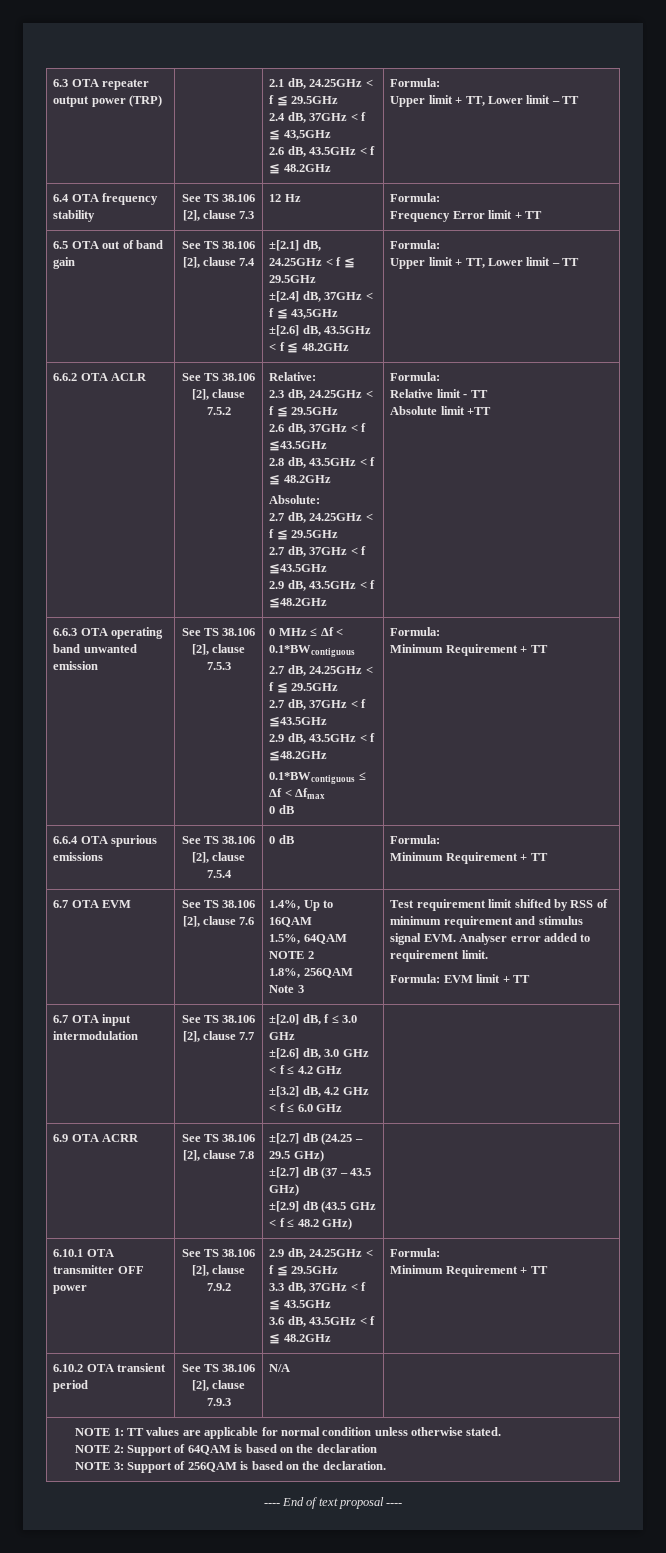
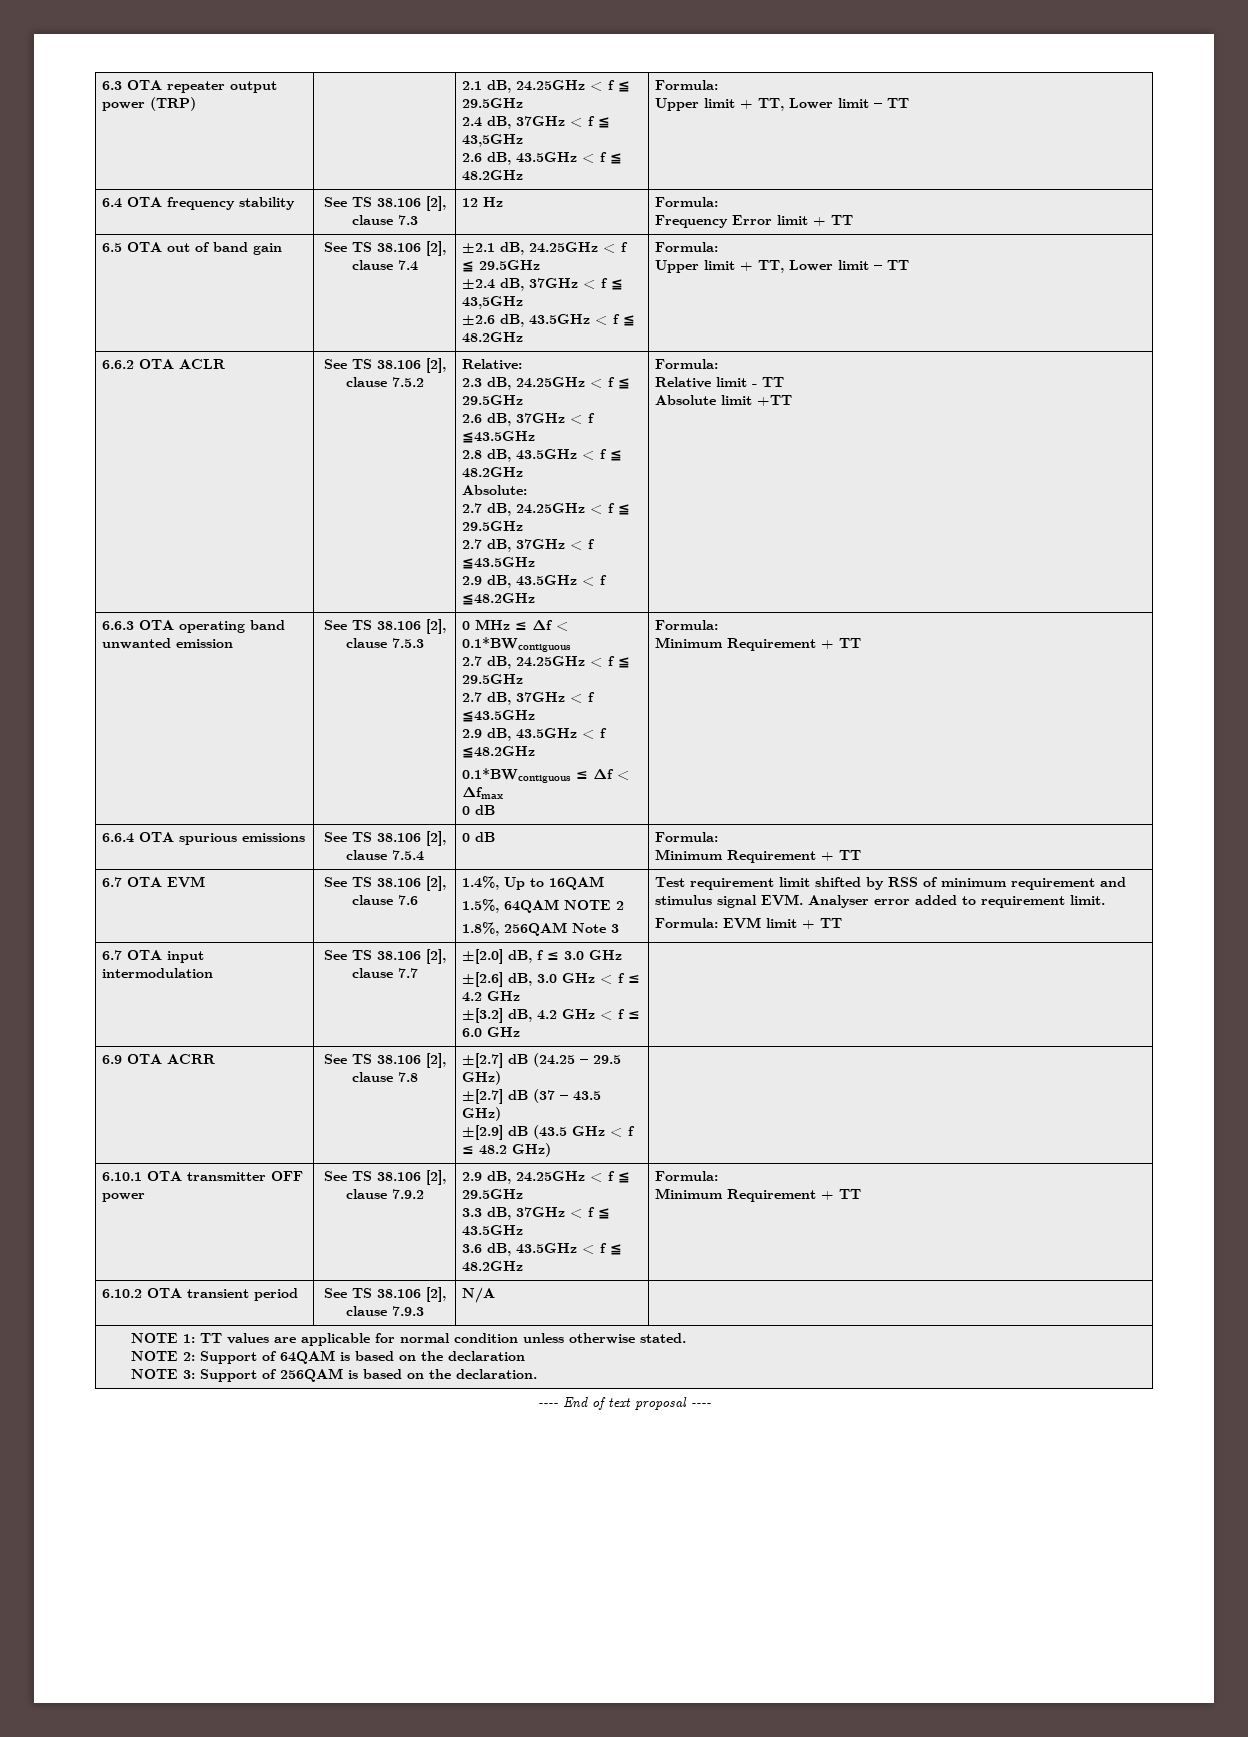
[269,240,321,251] [269,257,355,268] [269,275,317,283] [269,291,373,302] [269,308,339,319] [269,325,300,336] ±[2.1] dB, 24.25GHz < f ≦ 29.5GHz // ±[2.4] dB, 37GHz < f ≦ 43,5GHz // ±[2.6] -> [461,242,628,255] [461,260,540,272] [461,278,623,291] [461,296,523,309] [461,315,495,325] ±2.1 dB, 24.25GHz < f ≦ 29.5GHz // ±2.4 dB, 37GHz < f ≦ 43,5GHz // ±2.6

